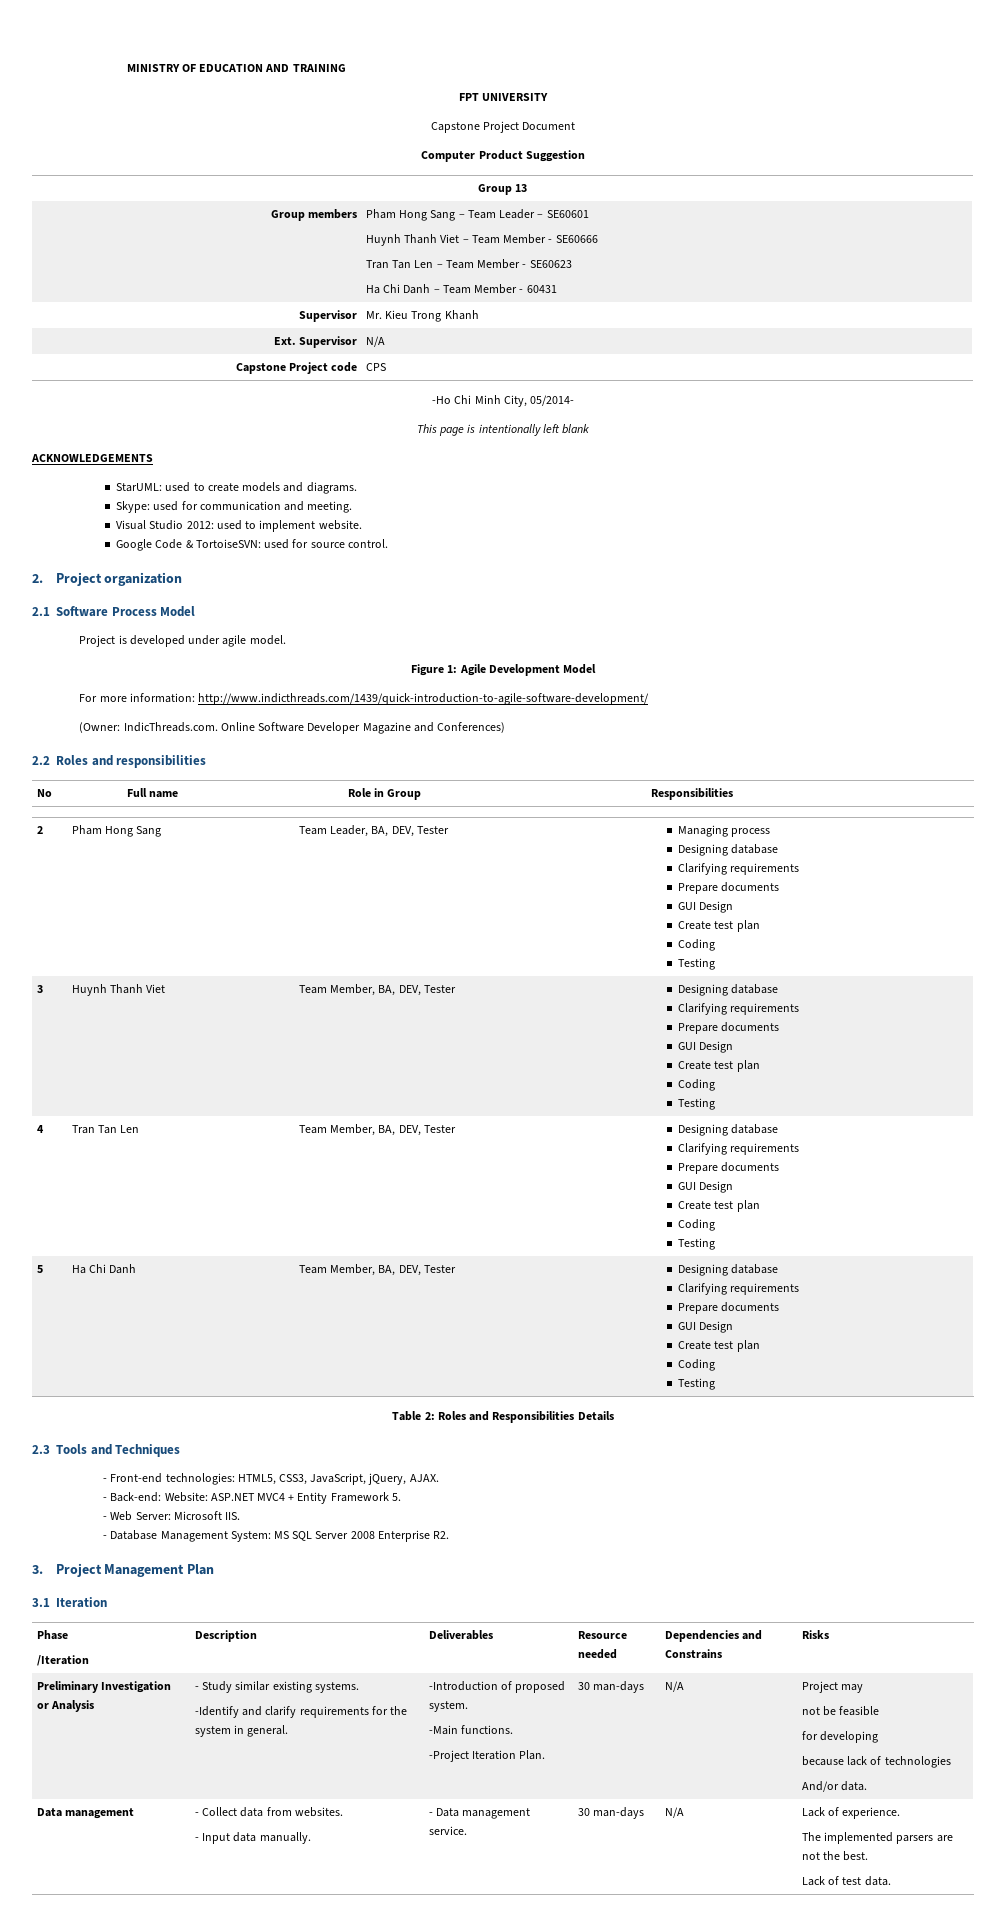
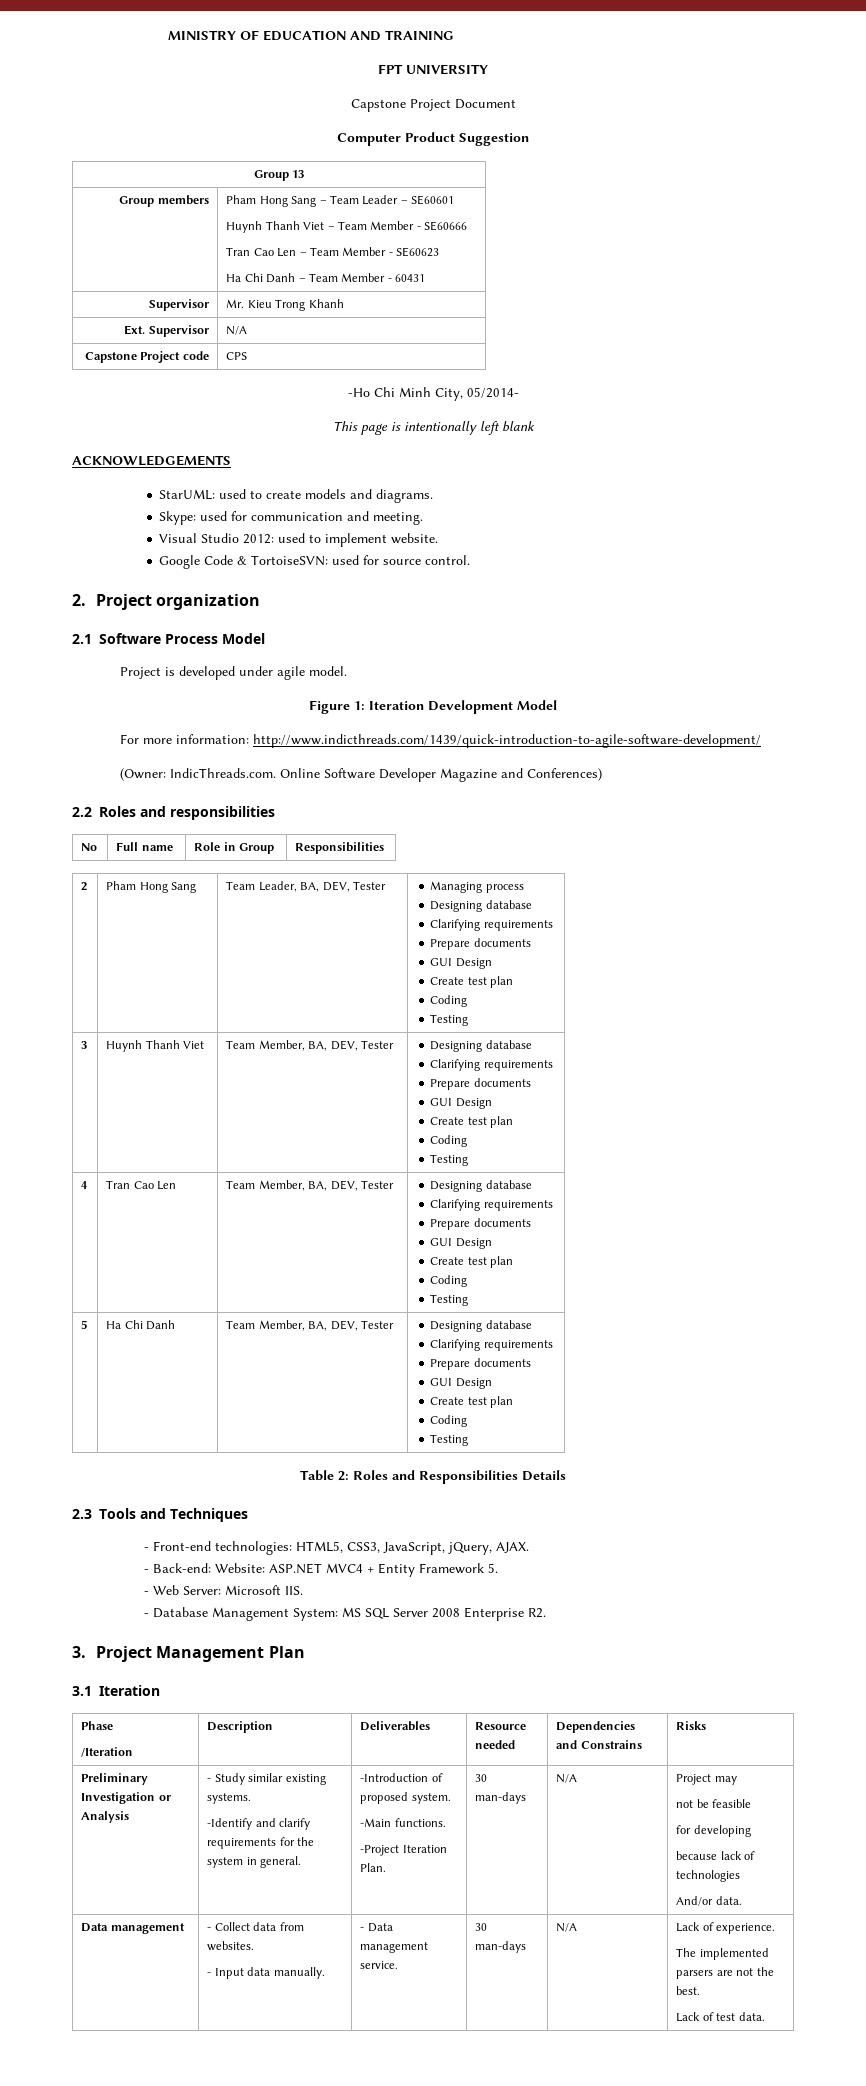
[392,260,412,269] Tan -> [253,248,274,256] Cao
[459,664,486,676] Agile -> [369,701,424,710] Iteration
[98,1125,118,1134] Tan -> [133,1181,154,1189] Cao

